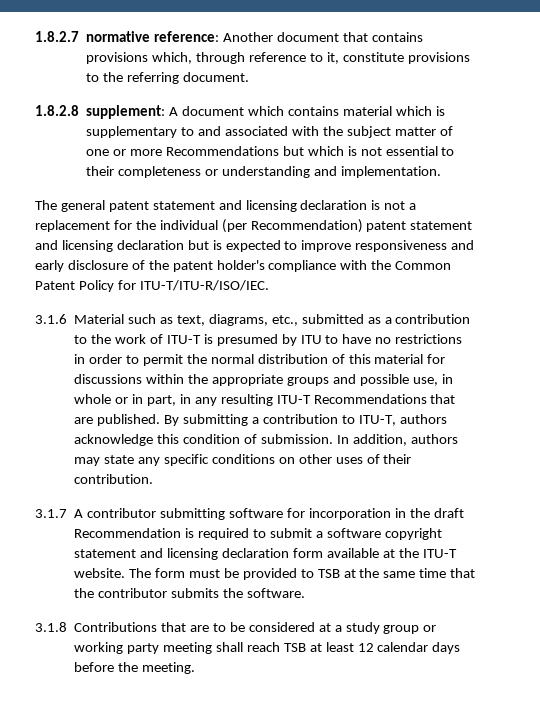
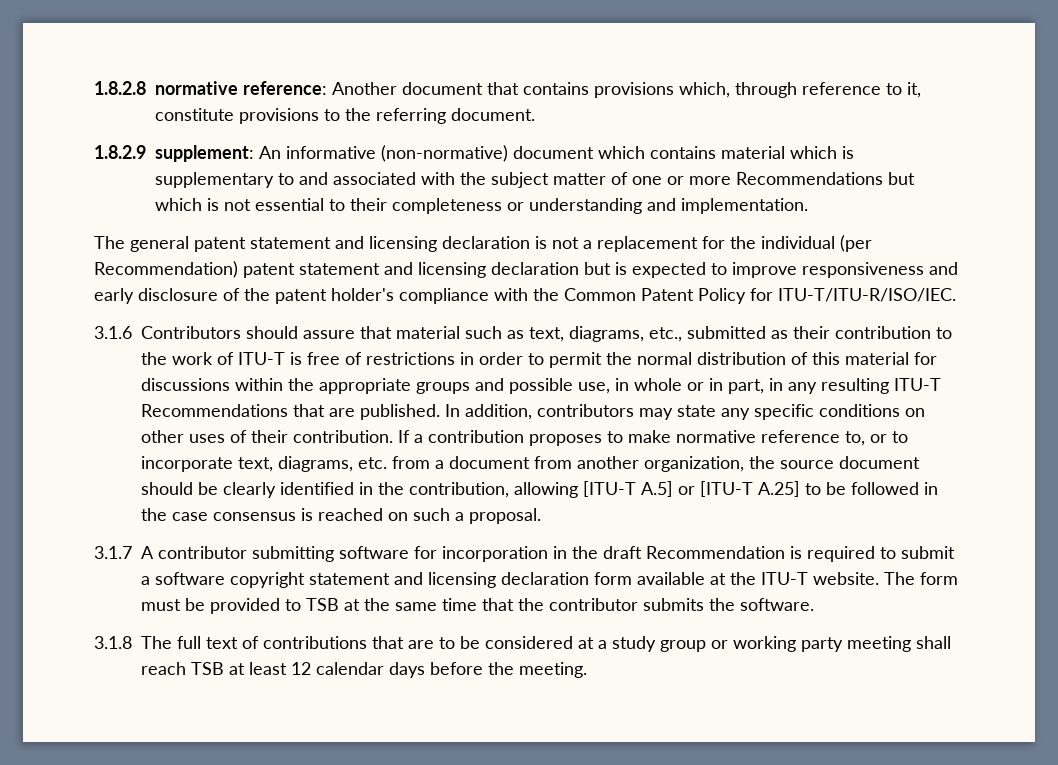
[35,31,79,42] 1.8.2.7 -> [94,81,146,95] 1.8.2.8
[35,105,179,119] 1.8.2.8 supplement: A -> [94,145,508,162] 1.8.2.9 supplement: An informative (non-normative)
[74,314,125,324] Material -> [141,326,460,339] Contributors should assure that material
[384,317,392,324] a -> [793,326,830,339] their
[216,334,392,346] presumed by ITU to have no -> [307,352,362,365] free of
[164,414,447,426] [74,434,333,446] By submitting a contribution to ITU-T, authors acknowledge this condition of submission. -> (440, 412) none
[410,434,458,444] authors -> [537,404,634,417] contributors
(154, 479) none -> [398,430,908,446] [141,456,920,472] [141,481,938,498] [141,508,541,524] If a contribution proposes to make normative reference to, or to incorporate text, diagrams, etc. from a document from another organization, the source document should be clearly identified in the contribution, allowing [ITU-T A.5] or [ITU-T A.25] to be followed in the case consensus is reached on such a proposal.
[74,622,158,632] Contributions -> [141,636,367,649] The full text of contributions

